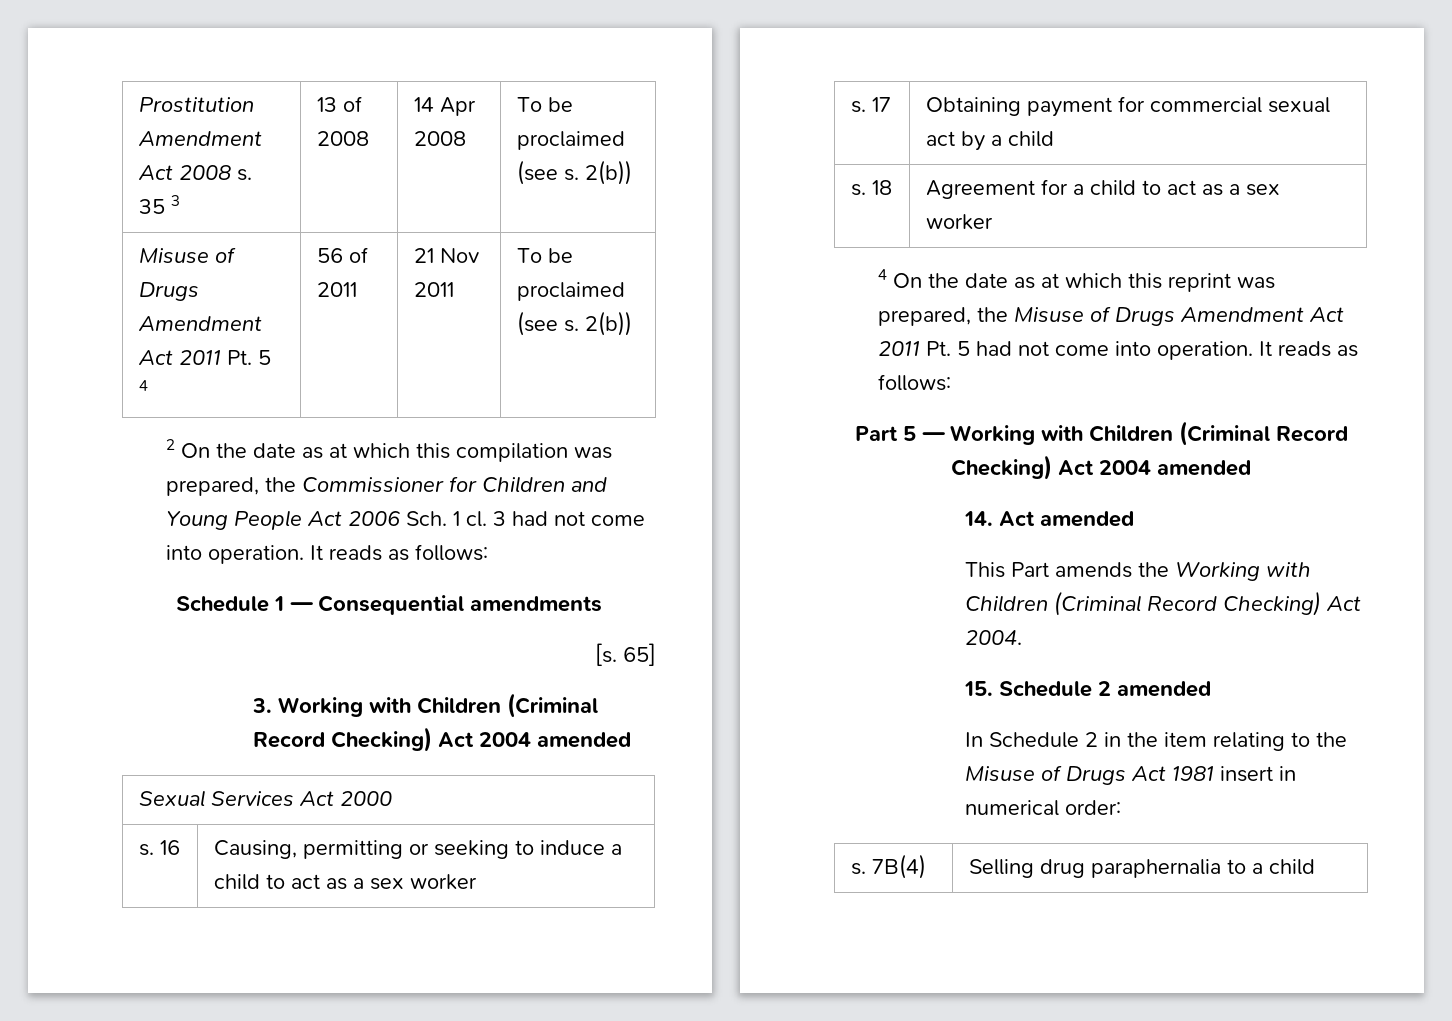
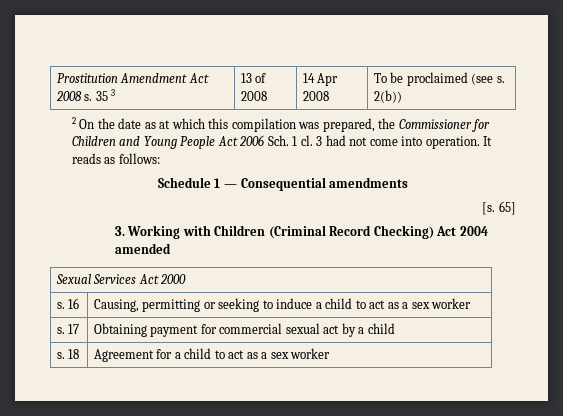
[139,247,237,263] [139,282,200,301] [138,316,263,331] [138,350,272,365] [139,380,149,391] [317,247,369,263] [317,282,358,297] [414,248,480,263] [414,282,455,297] [517,248,574,263] [517,282,626,301] [517,311,633,336] // Misuse of Drugs Amendment Act 2011 Pt. 5 4 | 56 of 2011 | 21 Nov 2011 | To be proclaimed (see s. 2(b)) -> (402, 96) none
[877,269,1275,292] [877,306,1344,326] [877,341,1358,360] [877,374,951,391] [854,421,1348,446] [951,455,1251,480] [963,511,1134,527] [964,562,1311,581] [964,591,1361,616] [964,630,1022,645] [963,681,1211,697] [964,732,1347,751] [964,765,1296,785] [964,800,1121,816] [851,854,927,879] [969,859,1316,878] // 4 On the date as at which this reprint was prepared, the Misuse of Drugs Amendment Act 2011 Pt. 5 had not come into operation. It reads as follows: // Part 5 — Working with Children (Criminal Record Checking) Act 2004 amended // 14. Act amended // This Part amends the Working with Children (Criminal Record Checking) Act 2004. // 15. Schedule 2 amended // In Schedule 2 in the item relating to the Misuse of Drugs Act 1981 insert in numerical order: // s. 7B(4) | Selling drug paraphernalia to a child -> (331, 353) none

